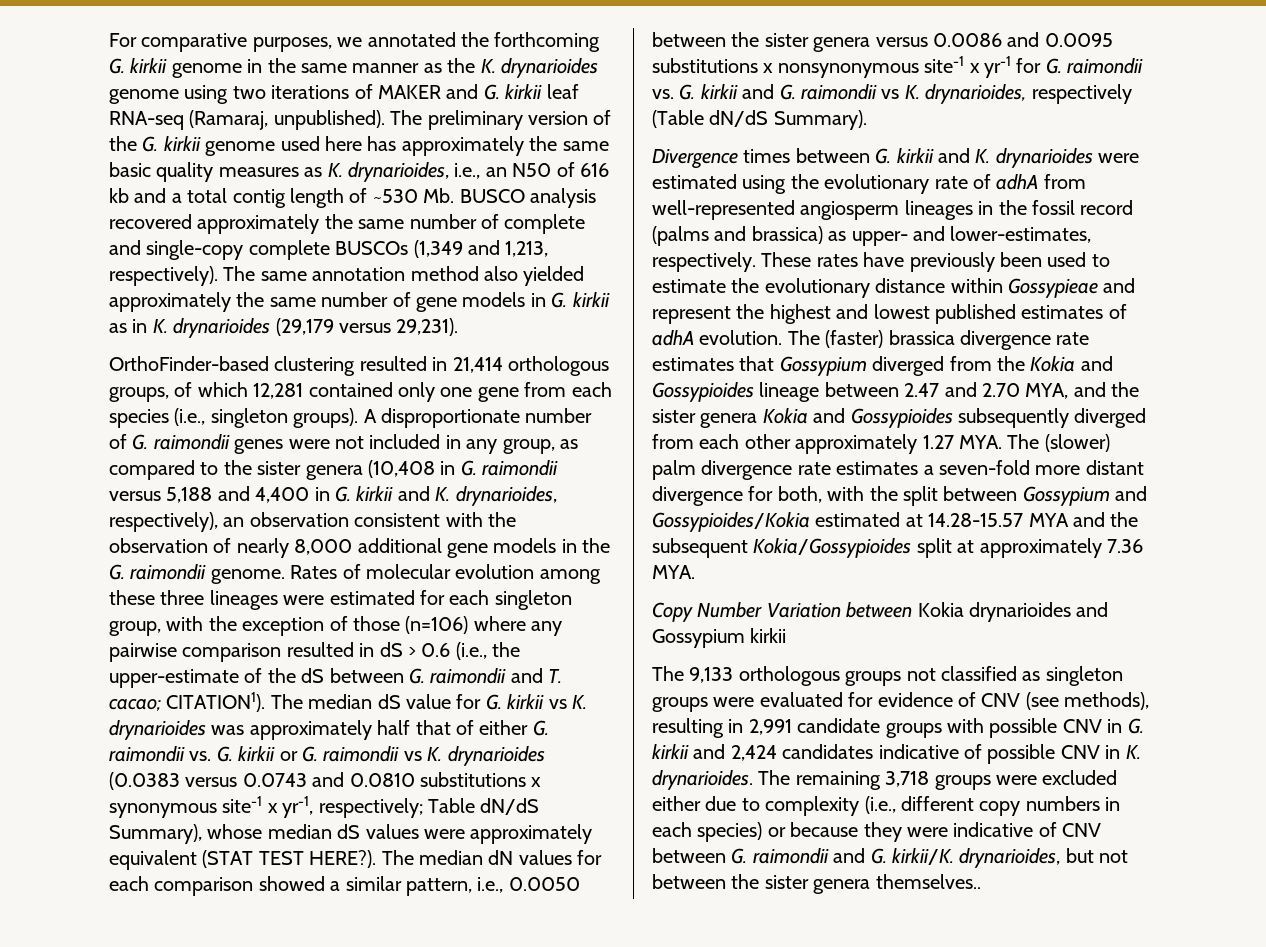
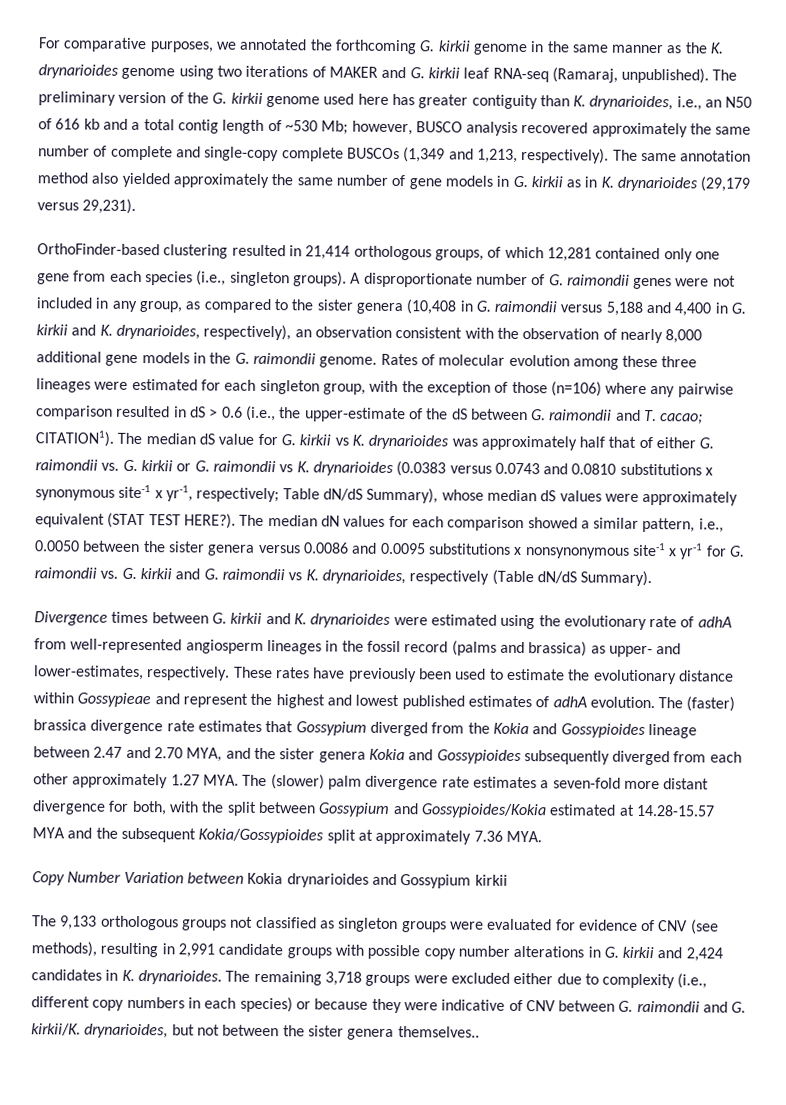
[401,136,609,156] [109,162,323,182] approximately the same basic quality measures as -> [418,94,570,110] greater contiguity than
[423,188,455,203] Mb. -> [321,120,413,136] Mb; however,
[1062,719,1102,733] CNV -> [423,945,585,960] copy number alterations
[878,744,1100,764] indicative of possible CNV -> (102, 975) none

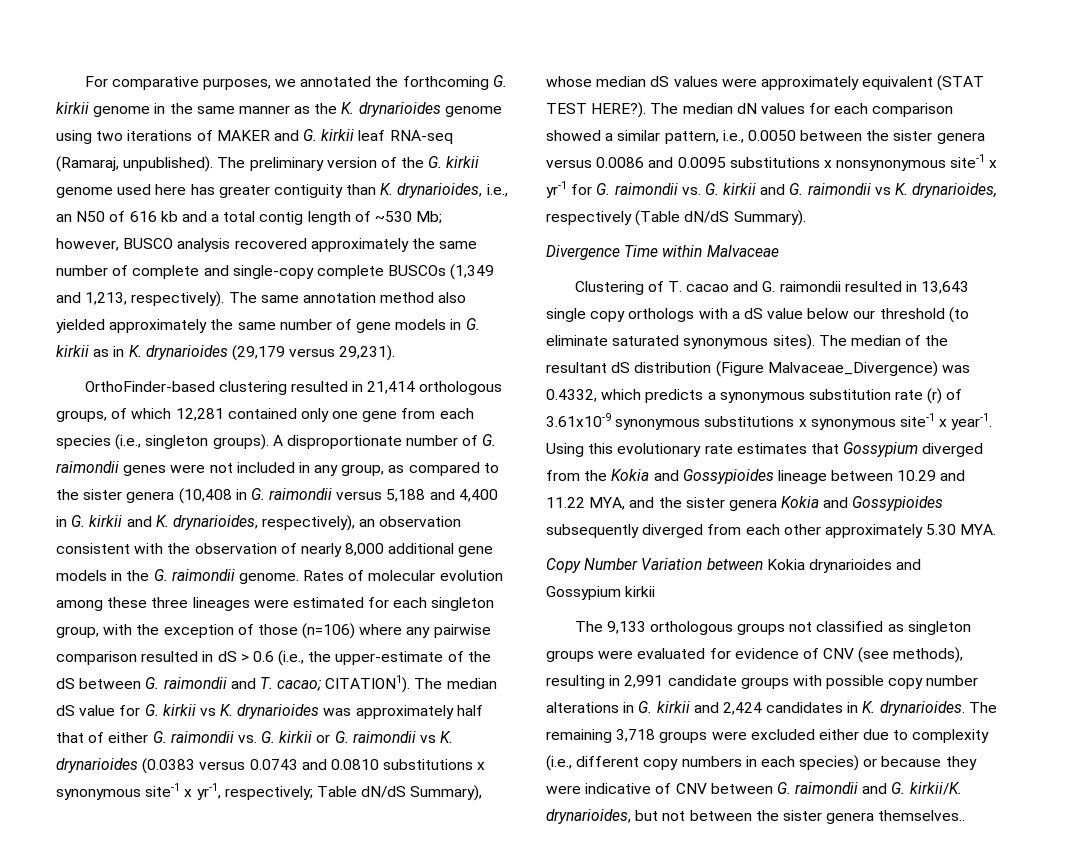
[111,611,732,630] [34,638,682,658] [33,665,734,685] [33,692,736,712] [33,719,164,735] times between G. kirkii and K. drynarioides were estimated using the evolutionary rate of adhA from well-represented angiosperm lineages in the fossil record (palms and brassica) as upper- and lower-estimates, respectively. These rates have previously been used to estimate the evolutionary distance within Gossypieae and represent the highest and lowest published estimates of adhA evolution. The (faster) brassica divergence -> [624,245,779,257] [574,281,970,295] [546,307,969,323] [546,334,949,350] [546,361,970,377] [546,388,963,404] [546,413,993,430] [546,443,702,457] Time within Malvaceae // Clustering of T. cacao and G. raimondii resulted in 13,643 single copy orthologs with a dS value below our threshold (to eliminate saturated synonymous sites). The median of the resultant dS distribution (Figure Malvaceae_Divergence) was 0.4332, which predicts a synonymous substitution rate (r) of 3.61x10-9 synonymous substitutions x synonymous site-1 x year-1. Using this evolutionary
[93,746,183,759] 2.47 and 2.70 -> [897,470,966,481] [546,497,585,508] 10.29 and 11.22
[170,774,710,791] [32,800,715,819] [32,827,503,845] 1.27 MYA. The (slower) palm divergence rate estimates a seven-fold more distant divergence for both, with the split between Gossypium and Gossypioides/Kokia estimated at 14.28-15.57 MYA and the subsequent Kokia/Gossypioides split at approximately 7.36 -> [926,524,957,535] 5.30

